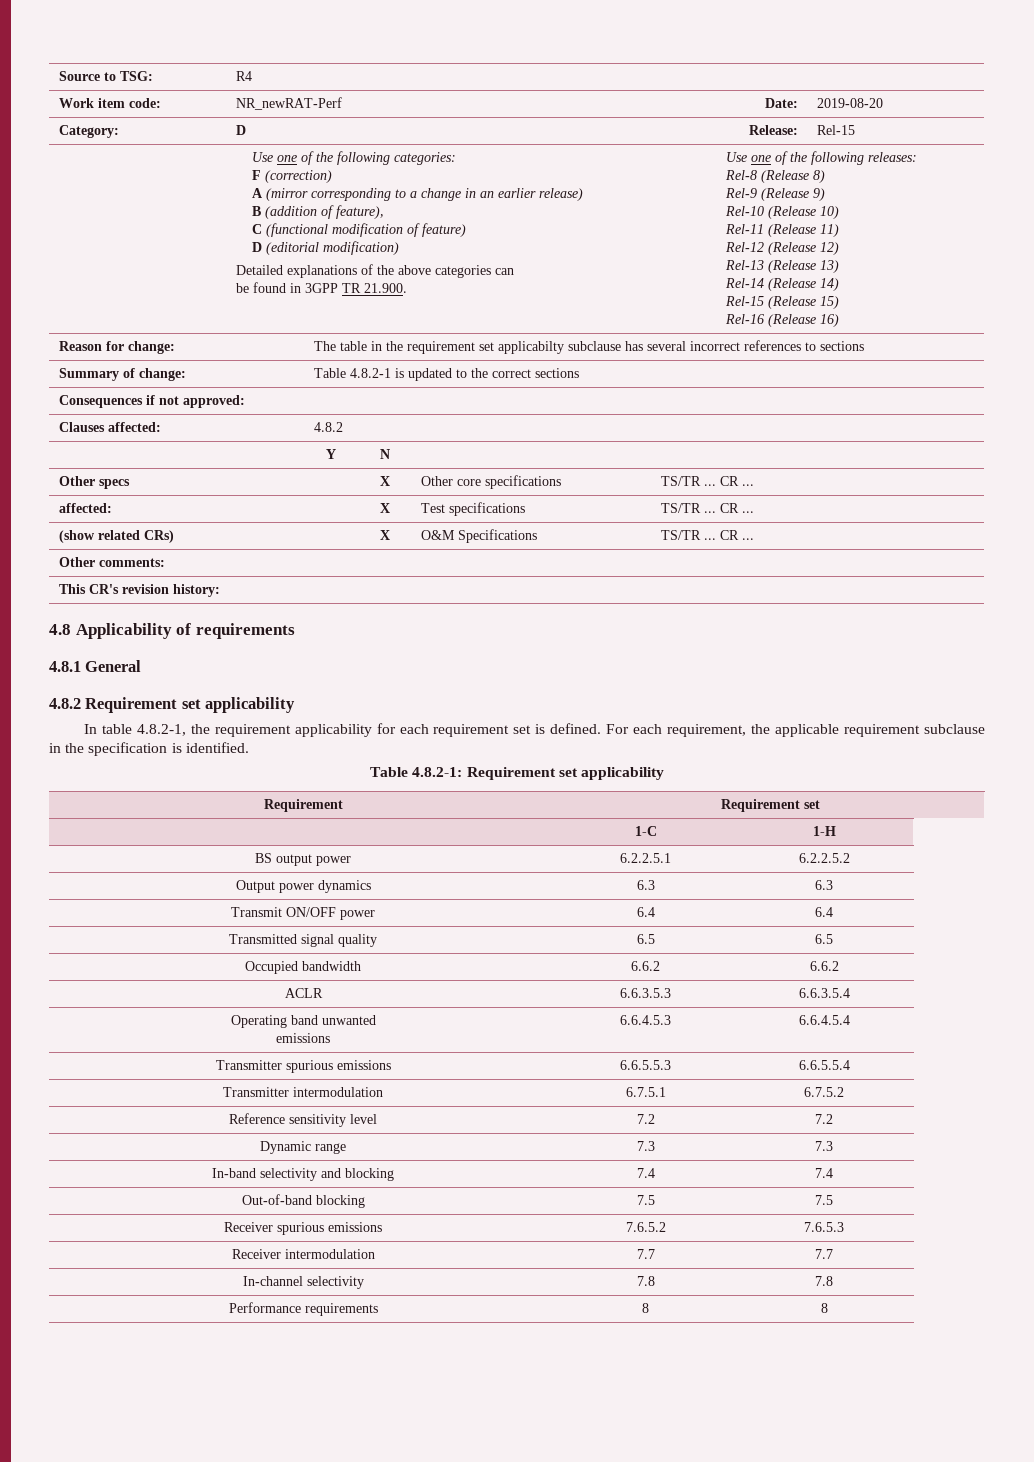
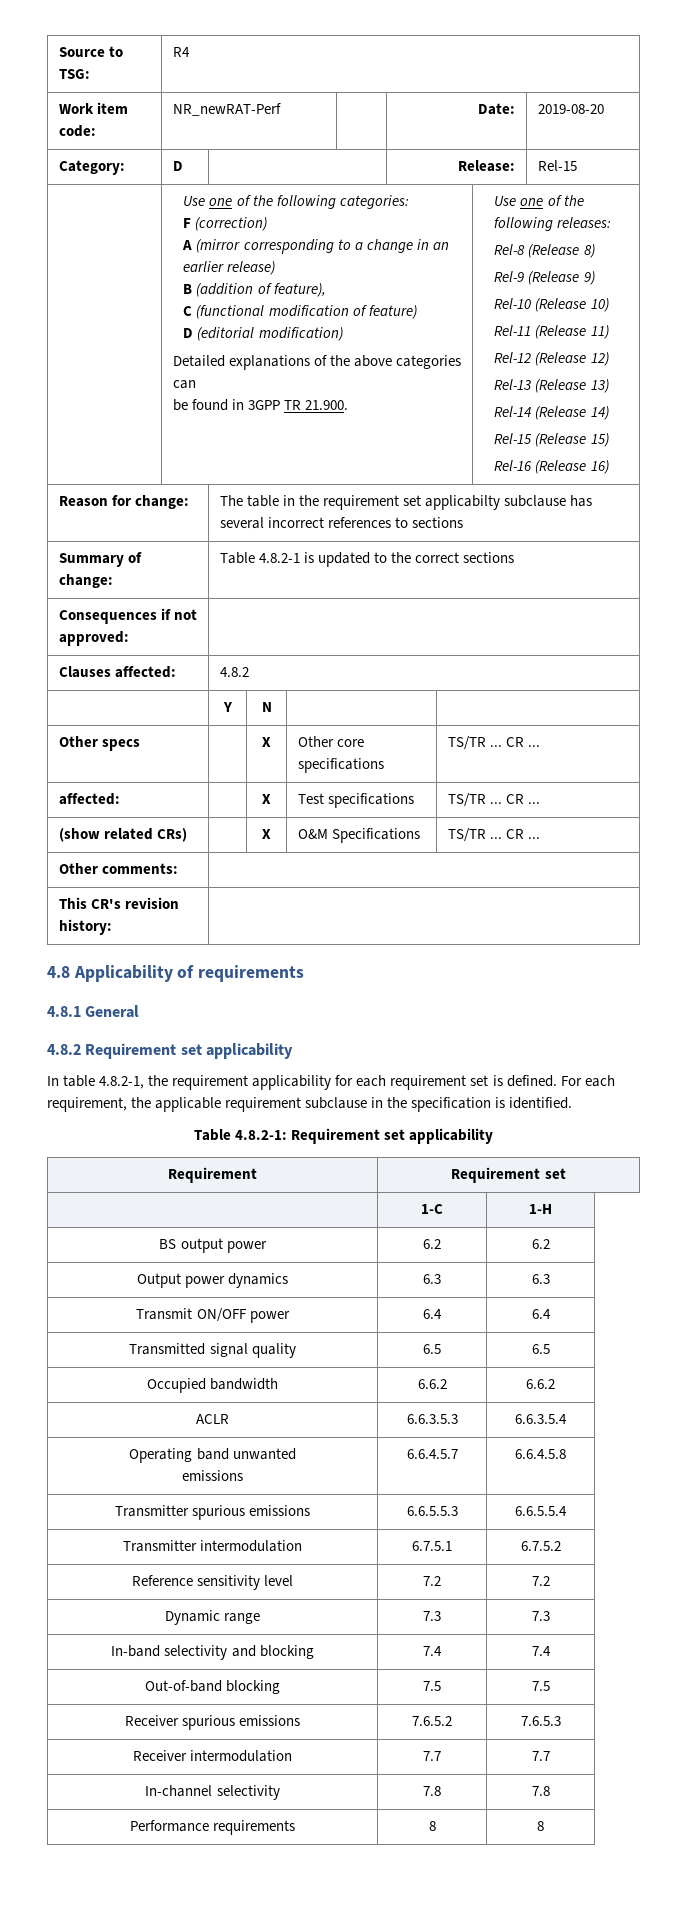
[620,853,671,863] [798,853,850,863] 6.2.2.5.1 | 6.2.2.5.2 -> [423,1239,441,1249] [531,1239,550,1249] 6.2 | 6.2
[620,1015,671,1025] [798,1015,850,1025] 6.6.4.5.3 | 6.6.4.5.4 -> [406,1449,458,1459] [515,1449,566,1459] 6.6.4.5.7 | 6.6.4.5.8

